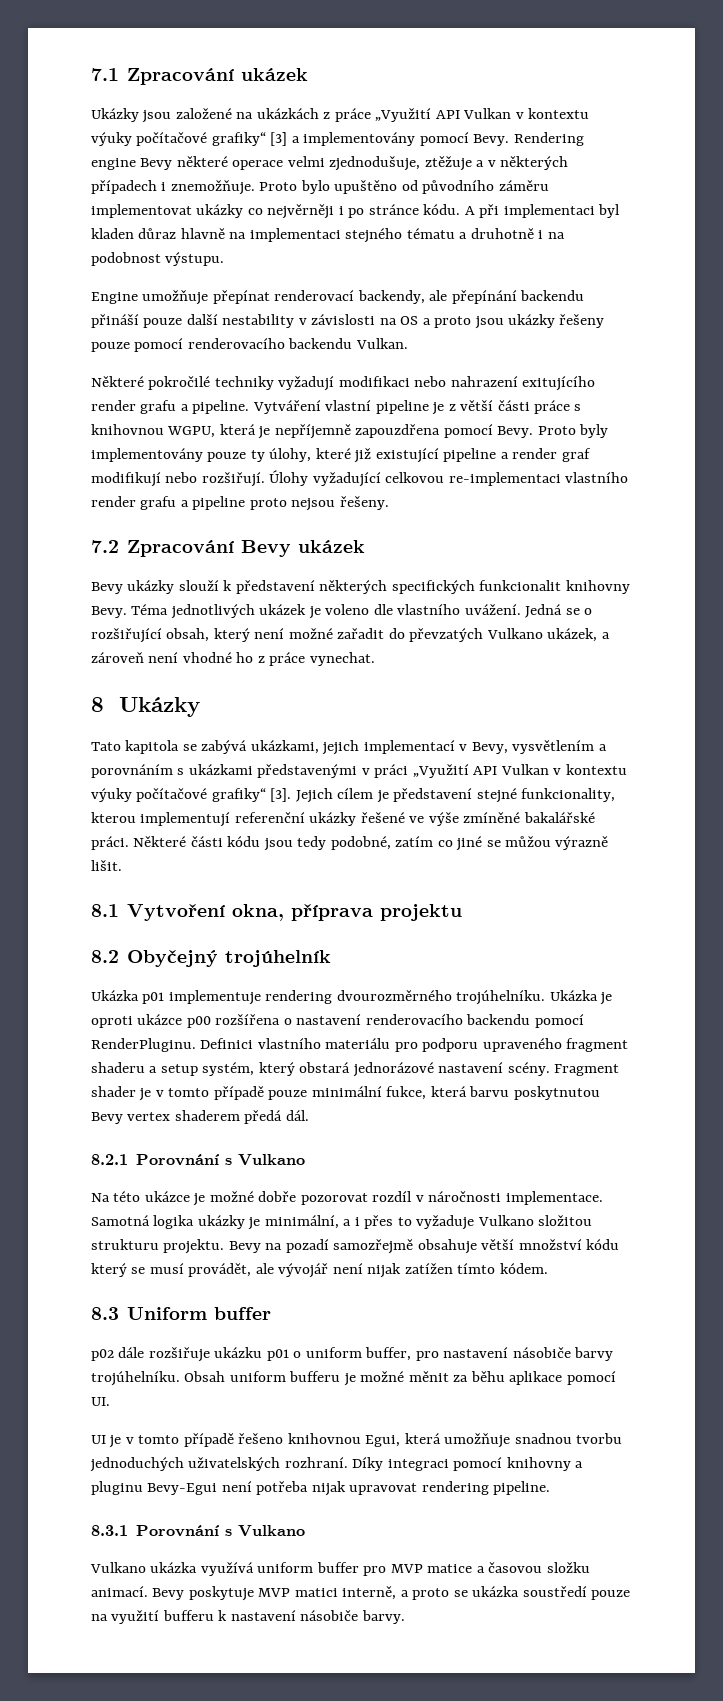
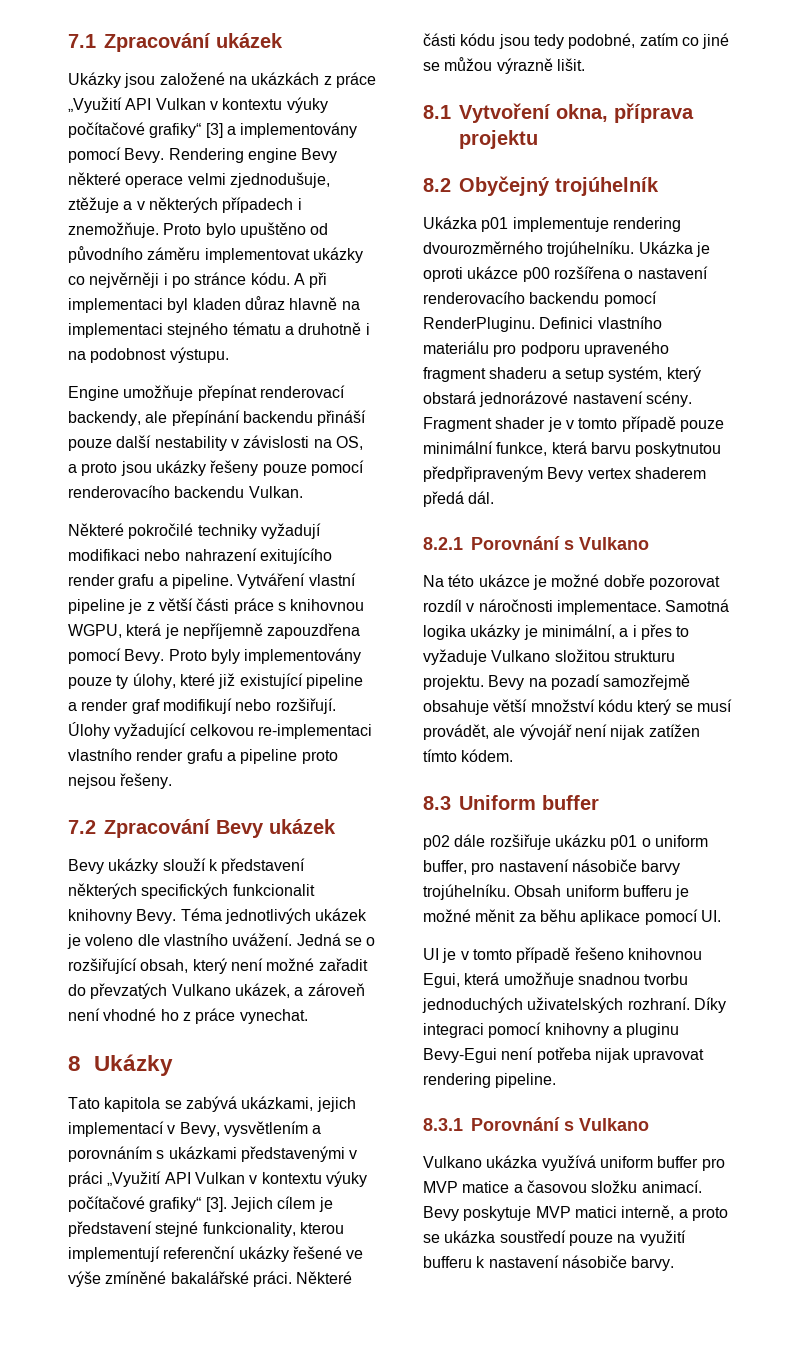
[400,316,419,325] OS -> [335,436,363,450] OS,
[386,1086,427,1100] fukce, -> [496,442,548,456] funkce,
(600, 1093) none -> [423,466,543,482] předpřipraveným

